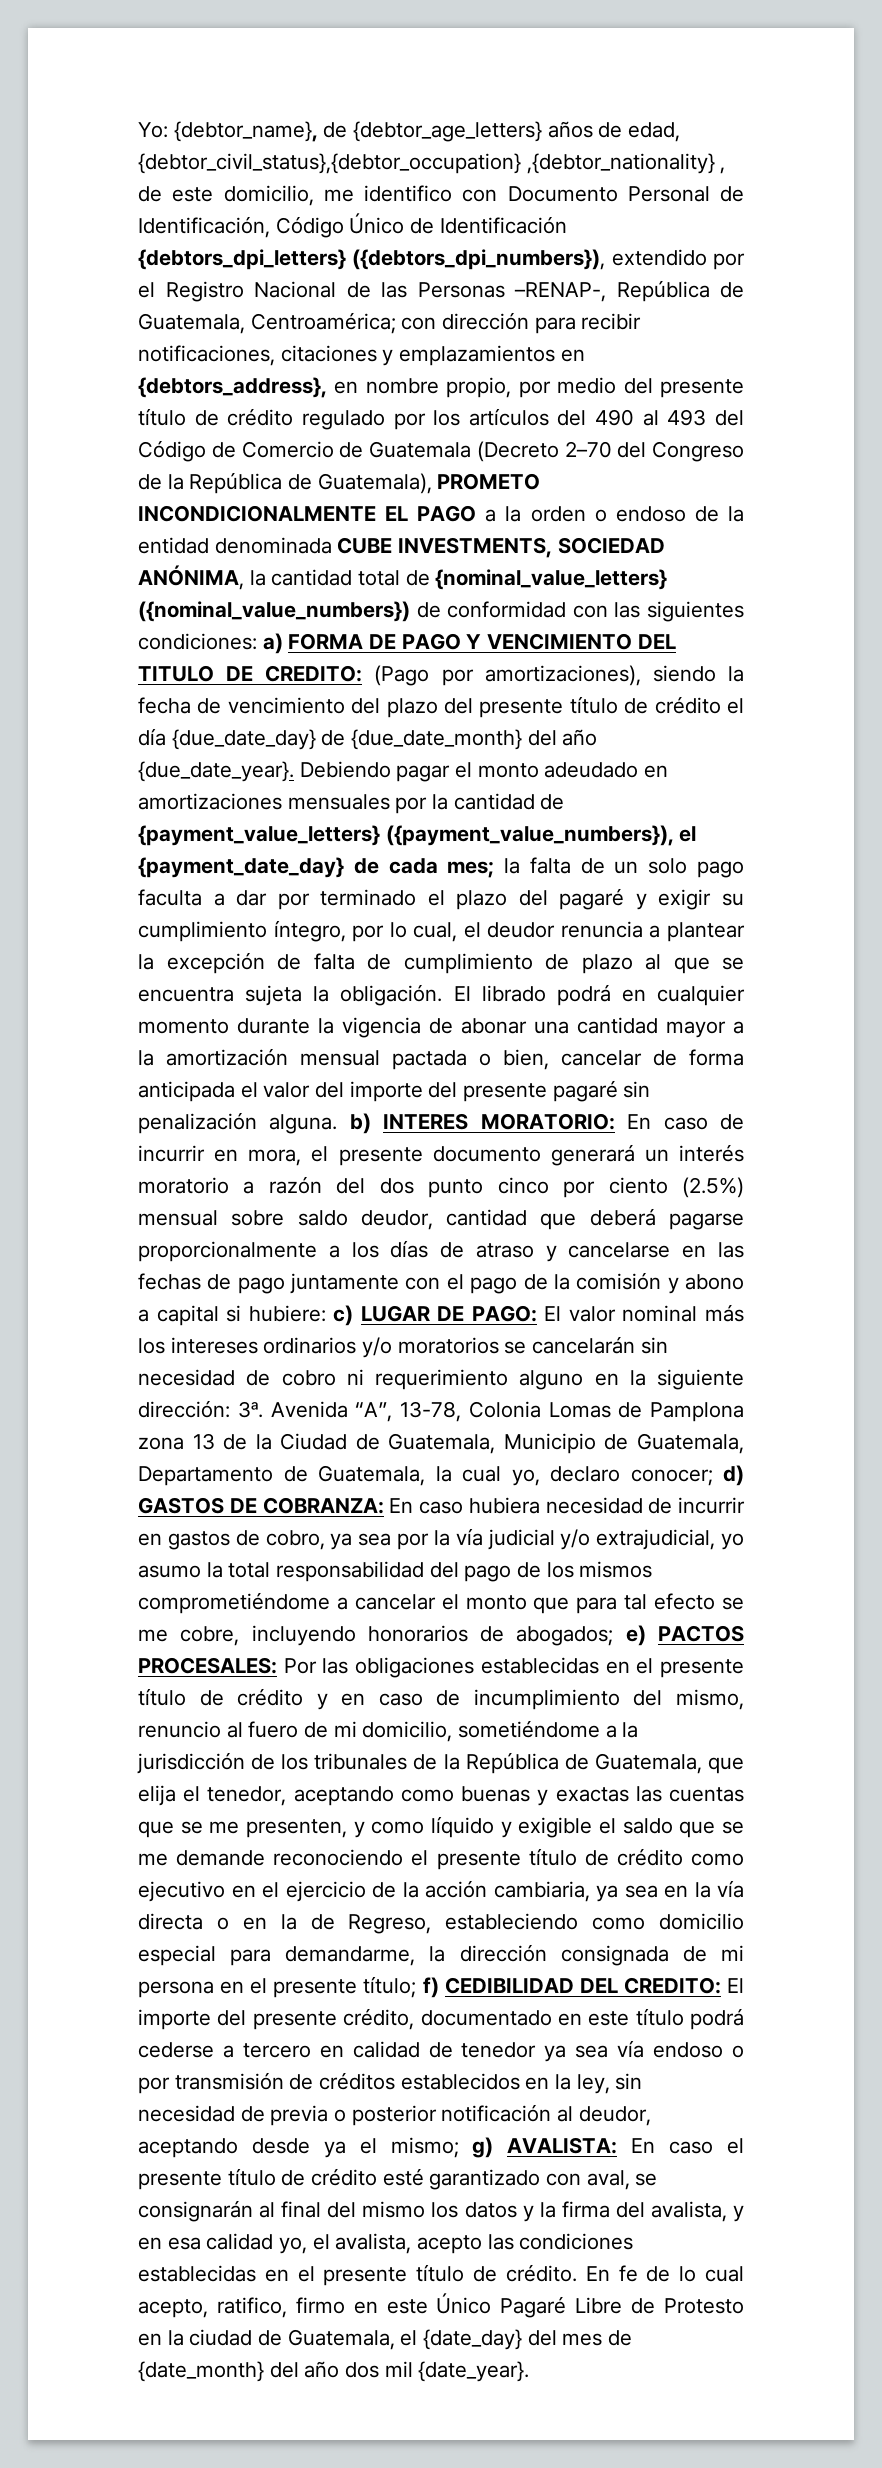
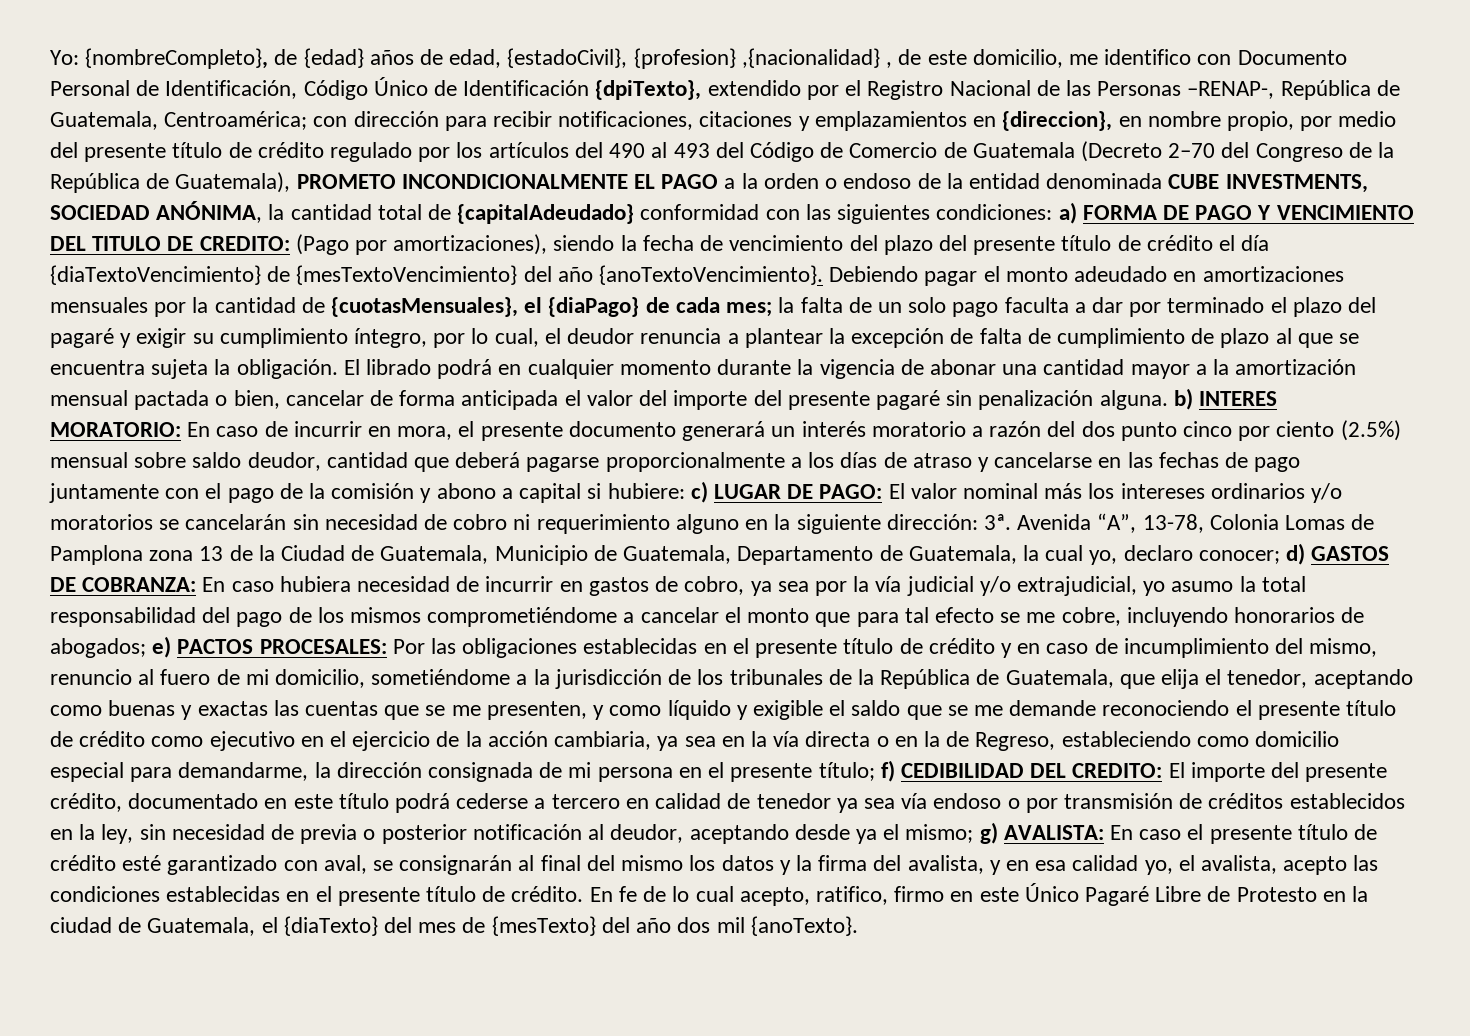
[173,121,681,142] [138,153,715,174] {debtor_name}, de {debtor_age_letters} años de edad, {debtor_civil_status},{debtor_occupation} ,{debtor_nationality} -> [85,48,880,69] {nombreCompleto}, de {edad} años de edad, {estadoCivil}, {profesion} ,{nacionalidad}
[138,249,606,270] {debtors_dpi_letters} ({debtors_dpi_numbers}), -> [595,80,702,100] {dpiTexto},
[138,377,327,398] {debtors_address}, -> [1002,111,1113,131] {direccion},
[435,569,668,590] [138,601,441,622] {nominal_value_letters} ({nominal_value_numbers}) de -> [457,204,635,224] {capitalAdeudado}
[171,729,598,750] [138,761,294,782] {due_date_day} de {due_date_month} del año {due_date_year}. -> [50,265,824,285] {diaTextoVencimiento} de {mesTextoVencimiento} del año {anoTextoVencimiento}.
[138,825,697,846] [138,857,344,878] {payment_value_letters} ({payment_value_numbers}), el {payment_date_day} -> [331,297,640,317] {cuotasMensuales}, el {diaPago}
[423,2329,523,2350] {date_day} -> [283,916,378,936] {diaTexto}
[138,2361,264,2382] {date_month} -> [491,916,596,936] {mesTexto}
[418,2361,530,2382] {date_year}. -> [750,916,858,936] {anoTexto}.

